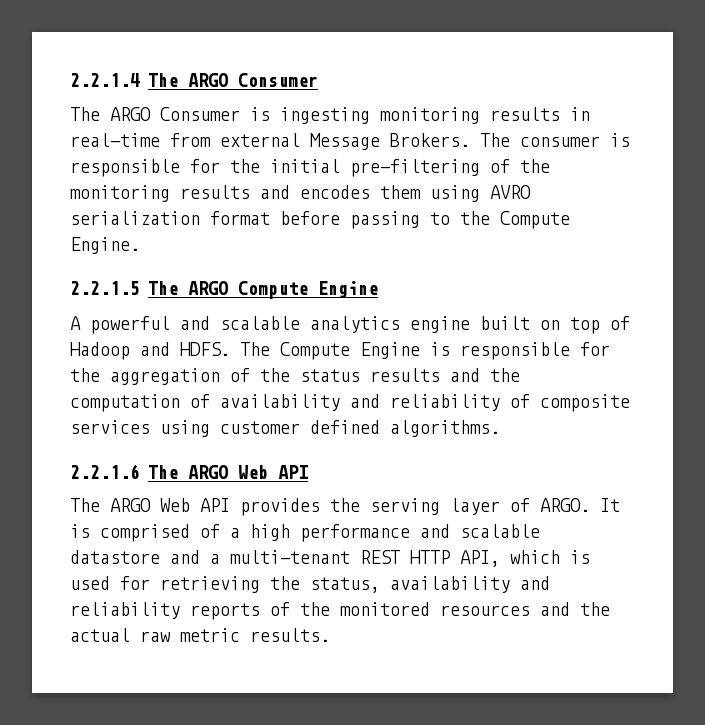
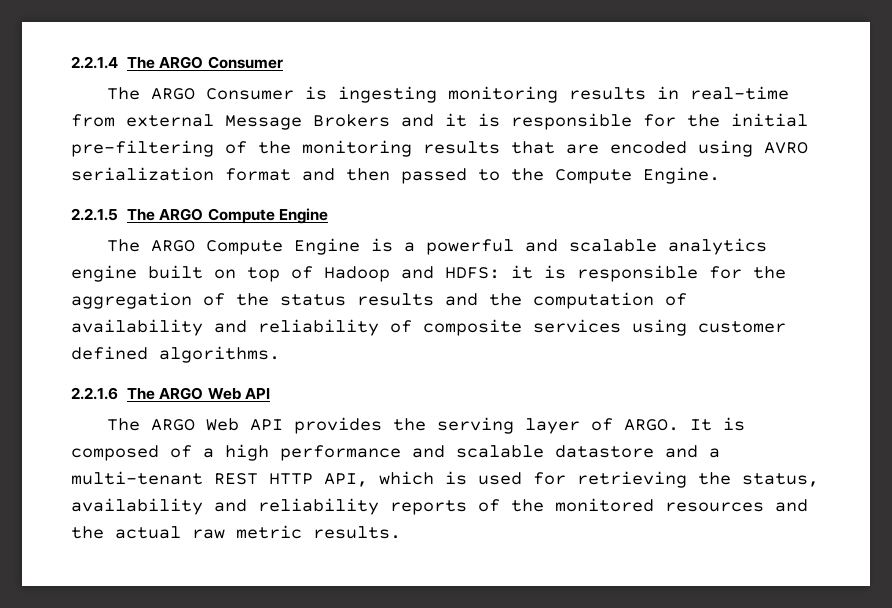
[390,133,600,147] Brokers. The consumer -> [313,113,467,127] Brokers and it
[260,185,421,199] and encodes them -> [511,141,687,154] that are encoded
[280,211,420,229] before passing -> [302,168,467,184] and then passed
[70,316,81,330] A -> [107,238,416,255] The ARGO Compute Engine is a
[180,342,420,360] HDFS. The Compute Engine -> [445,265,533,279] HDFS: it
[100,524,190,542] comprised -> [71,445,159,461] composed

